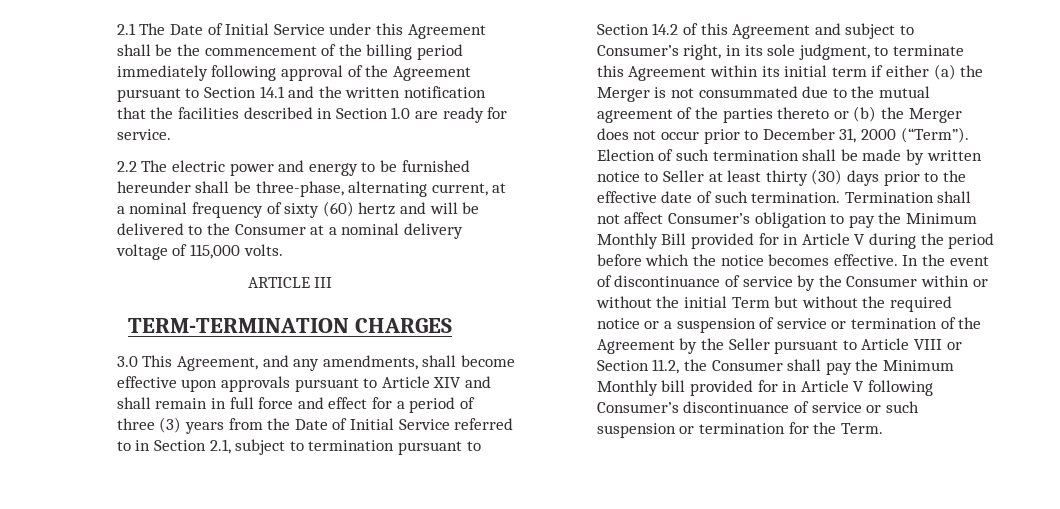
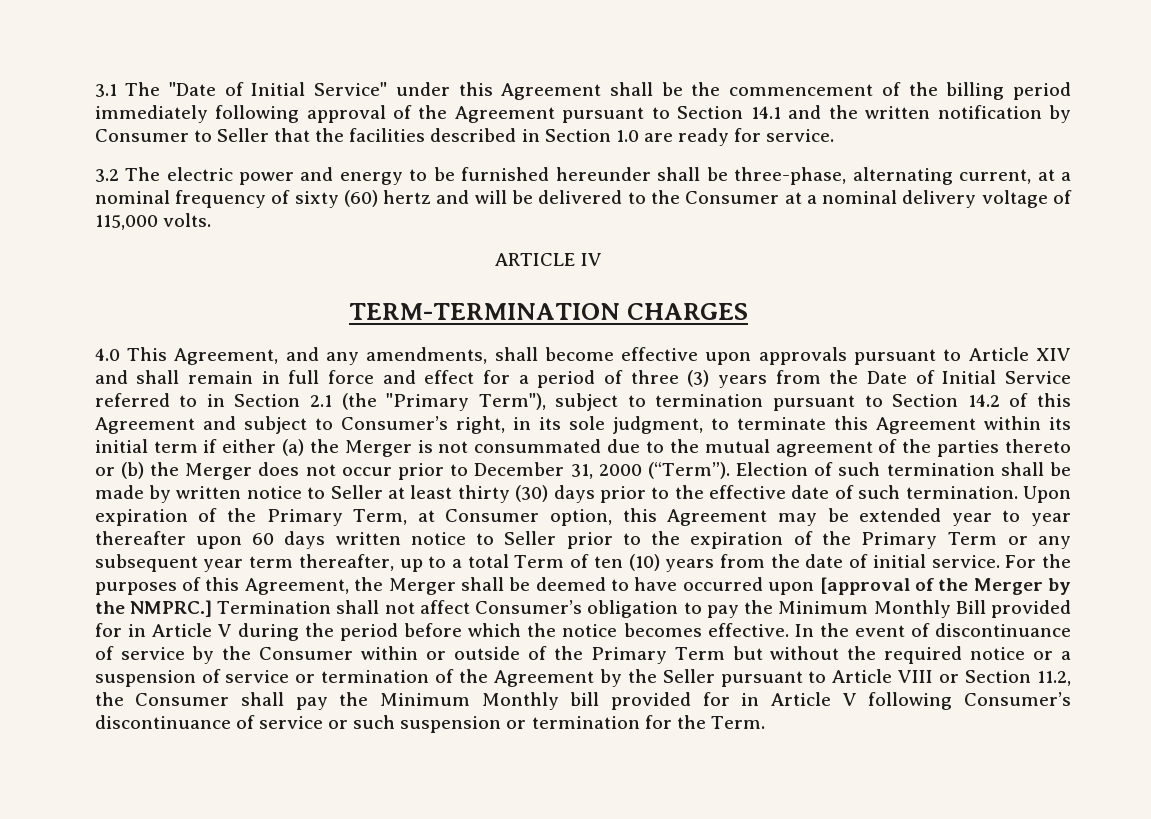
[116,23,325,35] 2.1 The Date of Initial Service -> [94,82,388,97] 3.1 The "Date of Initial Service"
(486, 92) none -> [1049,105,1072,123] [94,128,269,142] by Consumer to Seller
[116,161,137,172] 2.2 -> [94,169,119,182] 3.2
[314,277,333,288] III -> [580,253,602,266] IV
[116,356,138,367] 3.0 -> [94,348,120,361] 4.0
[209,439,231,454] 2.1, -> [309,393,546,411] 2.1 (the "Primary Term"),
(841, 197) none -> [1022,486,1071,503] [94,508,1071,526] [94,531,1071,549] [94,554,1072,572] [94,577,1071,595] [94,600,212,617] Upon expiration of the Primary Term, at Consumer option, this Agreement may be extended year to year thereafter upon 60 days written notice to Seller prior to the expiration of the Primary Term or any subsequent year term thereafter, up to a total Term of ten (10) years from the date of initial service. For the purposes of this Agreement, the Merger shall be deemed to have occurred upon [approval of the Merger by the NMPRC.]
[595,296,728,308] without the initial -> [454,646,667,664] outside of the Primary

